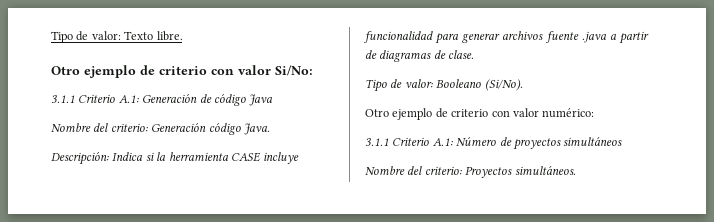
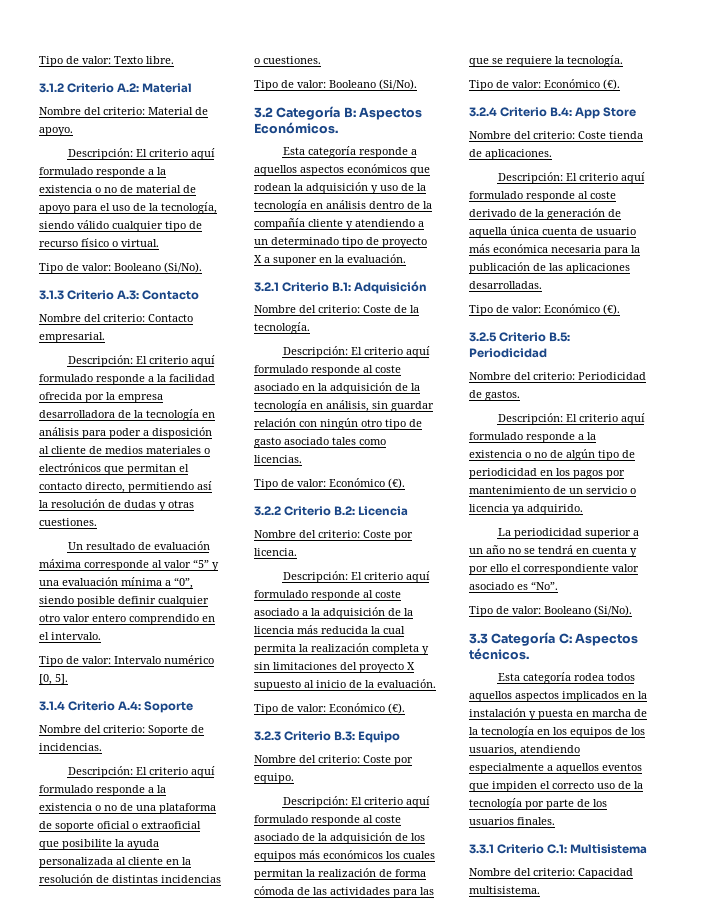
[51,65,313,78] [51,94,274,106] [51,123,270,135] [51,152,300,165] [364,31,649,44] [365,50,475,62] [365,79,523,92] [365,108,595,120] [365,137,623,150] [365,166,576,178] Otro ejemplo de criterio con valor Si/No: // 3.1.1 Criterio A.1: Generación de código Java // Nombre del criterio: Generación código Java. // Descripción: Indica si la herramienta CASE incluye funcionalidad para generar archivos fuente .java a partir de diagramas de clase. // Tipo de valor: Booleano (Si/No). // Otro ejemplo de criterio con valor numérico: // 3.1.1 Criterio A.1: Número de proyectos simultáneos // Nombre del criterio: Proyectos simultáneos. -> [39,83,193,93] [39,107,208,115] [39,127,73,136] [67,148,215,160] [39,167,166,178] [39,185,196,193] [39,202,217,214] [39,220,202,232] [39,238,159,247] [39,262,202,274] [39,290,200,300] [39,314,193,322] [39,332,105,343] [67,355,215,367] [39,374,215,385] [39,392,163,403] [39,409,215,421] [39,427,212,439] [39,446,210,454] [39,463,189,475] [39,481,212,493] [39,499,194,511] [39,518,97,526] [67,541,210,550] [39,559,219,571] [39,577,193,589] [39,596,209,607] [39,614,215,625] [39,632,101,640] [39,655,214,667] [39,674,68,685] [39,701,194,713] [39,725,204,736] [39,743,102,751] [67,766,215,778] [39,785,166,796] [39,803,216,814] [39,821,201,832] [39,839,159,850] [39,857,191,868] [39,874,221,883] [254,56,321,64] [254,79,417,91] [254,106,423,120] [254,122,338,134] [282,146,417,158] [254,164,430,176] [254,182,426,194] [254,200,432,212] [254,218,424,230] [254,237,427,248] [254,254,406,266] [254,281,428,294] [254,305,419,313] [254,322,310,334] [282,346,430,358] [254,365,401,376] [254,382,420,394] [254,400,434,412] [254,418,422,430] [254,437,386,448] [254,455,302,463] [254,478,405,490] [254,506,409,516] [254,530,413,541] [254,548,297,556] [282,571,430,583] [254,590,401,601] [254,607,413,619] [254,625,405,634] [254,643,429,655] [254,662,415,673] [254,679,436,691] [254,703,405,715] [254,731,401,743] [254,755,413,766] [254,773,294,784] [282,796,430,808] [254,815,401,826] [254,832,425,844] [254,850,435,862] [254,868,426,880] [254,886,434,898] [469,55,623,67] [469,79,620,91] [469,107,637,119] [469,131,643,139] [469,149,552,160] [497,172,645,184] [469,191,616,202] [469,208,621,220] [469,226,636,238] [469,244,640,256] [469,262,630,274] [469,281,542,289] [469,304,620,316] [469,332,571,342] [469,348,547,358] [469,372,646,380] [469,390,520,401] [497,413,645,425] [469,432,596,443] [469,449,635,461] [469,468,625,479] [469,486,636,494] [469,504,583,515] [497,528,639,539] [469,545,637,557] [469,564,639,575] [469,581,558,590] [469,605,632,617] [469,632,639,646] [469,648,529,660] [497,672,635,684] [469,691,647,702] [469,708,647,720] [469,726,645,738] [469,745,580,756] [469,763,642,774] [469,781,643,792] [469,798,607,810] [469,817,555,825] [469,844,648,854] [469,868,633,879] [469,886,540,894] 3.1.2 Criterio A.2: Material // Nombre del criterio: Material de apoyo. // Descripción: El criterio aquí formulado responde a la existencia o no de material de apoyo para el uso de la tecnología, siendo válido cualquier tipo de recurso físico o virtual. // Tipo de valor: Booleano (Si/No). // 3.1.3 Criterio A.3: Contacto // Nombre del criterio: Contacto empresarial. // Descripción: El criterio aquí formulado responde a la facilidad ofrecida por la empresa desarrolladora de la tecnología en análisis para poder a disposición al cliente de medios materiales o electrónicos que permitan el contacto directo, permitiendo así la resolución de dudas y otras cuestiones. // Un resultado de evaluación máxima corresponde al valor “5” y una evaluación mínima a “0”, siendo posible definir cualquier otro valor entero comprendido en el intervalo. // Tipo de valor: Intervalo numérico [0, 5]. // 3.1.4 Criterio A.4: Soporte // Nombre del criterio: Soporte de incidencias. // Descripción: El criterio aquí formulado responde a la existencia o no de una plataforma de soporte oficial o extraoficial que posibilite la ayuda personalizada al cliente en la resolución de distintas incidencias o cuestiones. // Tipo de valor: Booleano (Si/No). // 3.2 Categoría B: Aspectos Económicos. // Esta categoría responde a aquellos aspectos económicos que rodean la adquisición y uso de la tecnología en análisis dentro de la compañía cliente y atendiendo a un determinado tipo de proyecto X a suponer en la evaluación. // 3.2.1 Criterio B.1: Adquisición // Nombre del criterio: Coste de la tecnología. // Descripción: El criterio aquí formulado responde al coste asociado en la adquisición de la tecnología en análisis, sin guardar relación con ningún otro tipo de gasto asociado tales como licencias. // Tipo de valor: Económico (€). // 3.2.2 Criterio B.2: Licencia // Nombre del criterio: Coste por licencia. // Descripción: El criterio aquí formulado responde al coste asociado a la adquisición de la licencia más reducida la cual permita la realización completa y sin limitaciones del proyecto X supuesto al inicio de la evaluación. // Tipo de valor: Económico (€). // 3.2.3 Criterio B.3: Equipo // Nombre del criterio: Coste por equipo. // Descripción: El criterio aquí formulado responde al coste asociado de la adquisición de los equipos más económicos los cuales permitan la realización de forma cómoda de las actividades para las que se requiere la tecnología. // Tipo de valor: Económico (€). // 3.2.4 Criterio B.4: App Store // Nombre del criterio: Coste tienda de aplicaciones. // Descripción: El criterio aquí formulado responde al coste derivado de la generación de aquella única cuenta de usuario más económica necesaria para la publicación de las aplicaciones desarrolladas. // Tipo de valor: Económico (€). // 3.2.5 Criterio B.5: Periodicidad // Nombre del criterio: Periodicidad de gastos. // Descripción: El criterio aquí formulado responde a la existencia o no de algún tipo de periodicidad en los pagos por mantenimiento de un servicio o licencia ya adquirido. // La periodicidad superior a un año no se tendrá en cuenta y por ello el correspondiente valor asociado es “No”. // Tipo de valor: Booleano (Si/No). // 3.3 Categoría C: Aspectos técnicos. // Esta categoría rodea todos aquellos aspectos implicados en la instalación y puesta en marcha de la tecnología en los equipos de los usuarios, atendiendo especialmente a aquellos eventos que impiden el correcto uso de la tecnología por parte de los usuarios finales. // 3.3.1 Criterio C.1: Multisistema // Nombre del criterio: Capacidad multisistema.

